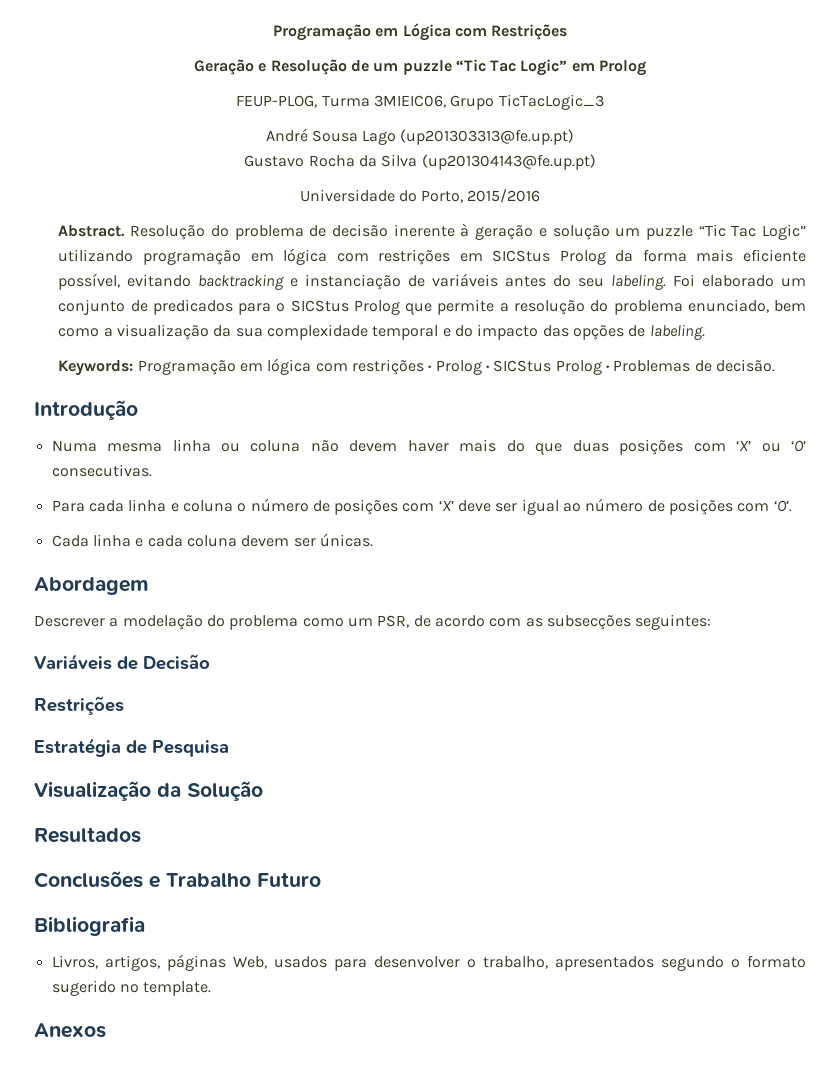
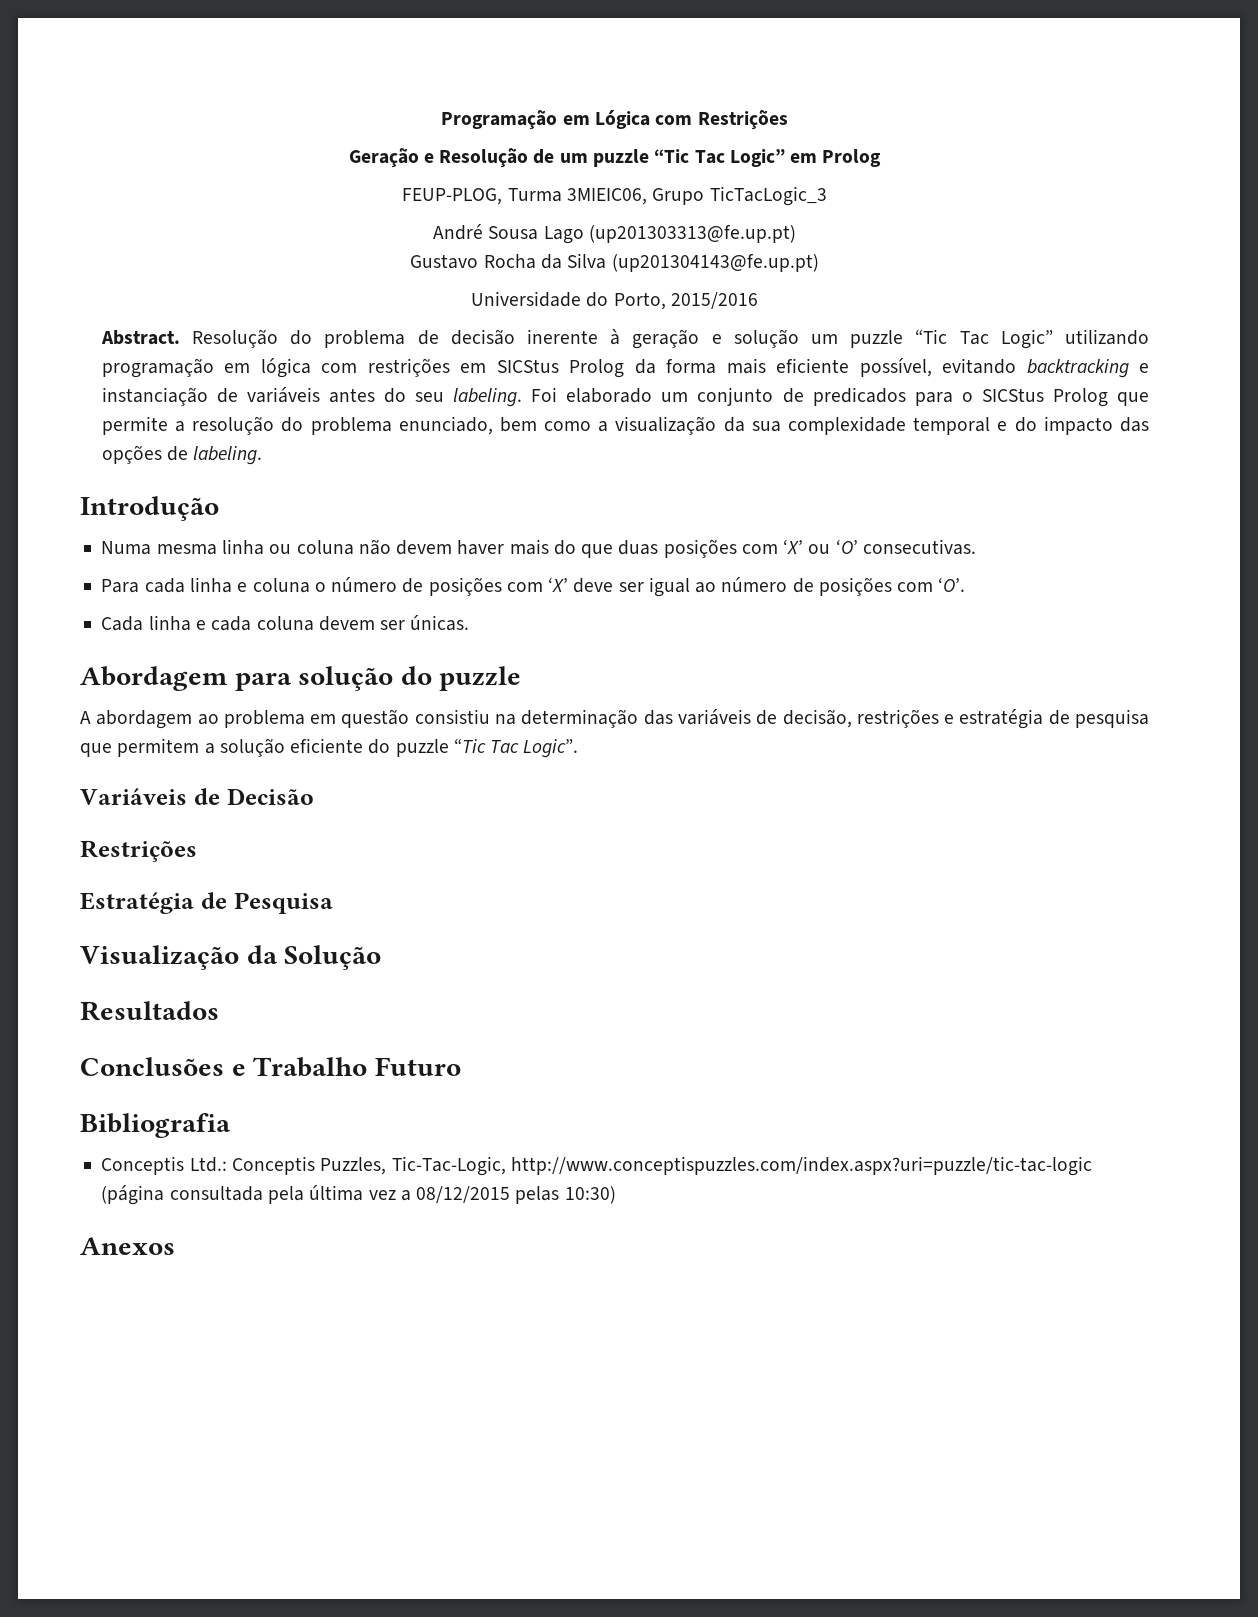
[58,358,775,376] // Keywords: Programação em lógica com restrições · Prolog · SICStus Prolog · Problemas de decisão. -> (263, 455) none
[34,614,712,630] // Descrever a modelação do problema como um PSR, de acordo com as subsecções seguintes: -> [234,666,522,691] [80,709,1149,729] [80,738,579,758] para solução do puzzle // A abordagem ao problema em questão consistiu na determinação das variáveis de decisão, restrições e estratégia de pesquisa que permitem a solução eficiente do puzzle “Tic Tac Logic”.
[51,954,806,971] [51,980,212,996] Livros, artigos, páginas Web, usados para desenvolver o trabalho, apresentados segundo o formato sugerido no template. -> [101,1156,1092,1176] [101,1185,616,1205] Conceptis Ltd.: Conceptis Puzzles, Tic-Tac-Logic, http://www.conceptispuzzles.com/index.aspx?uri=puzzle/tic-tac-logic (página consultada pela última vez a 08/12/2015 pelas 10:30)

